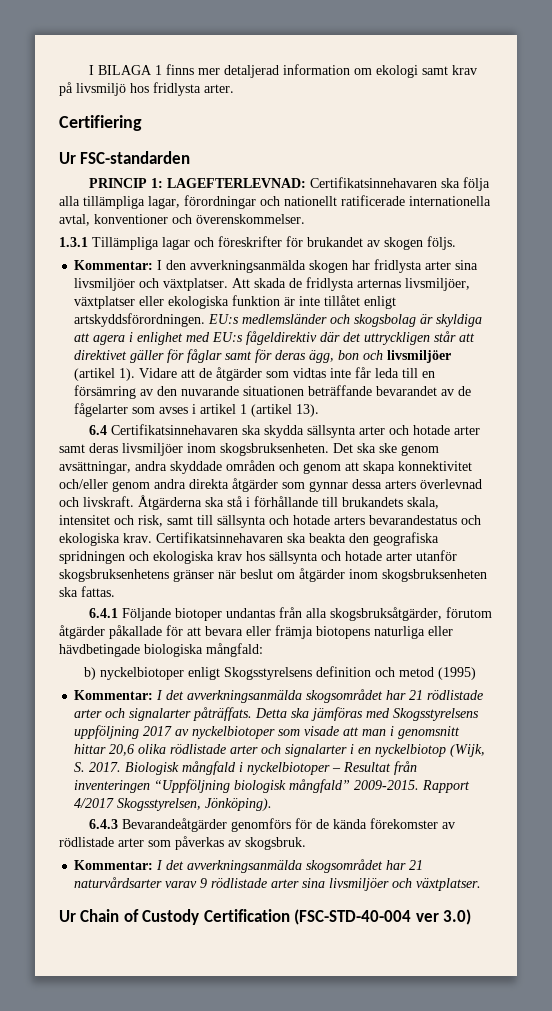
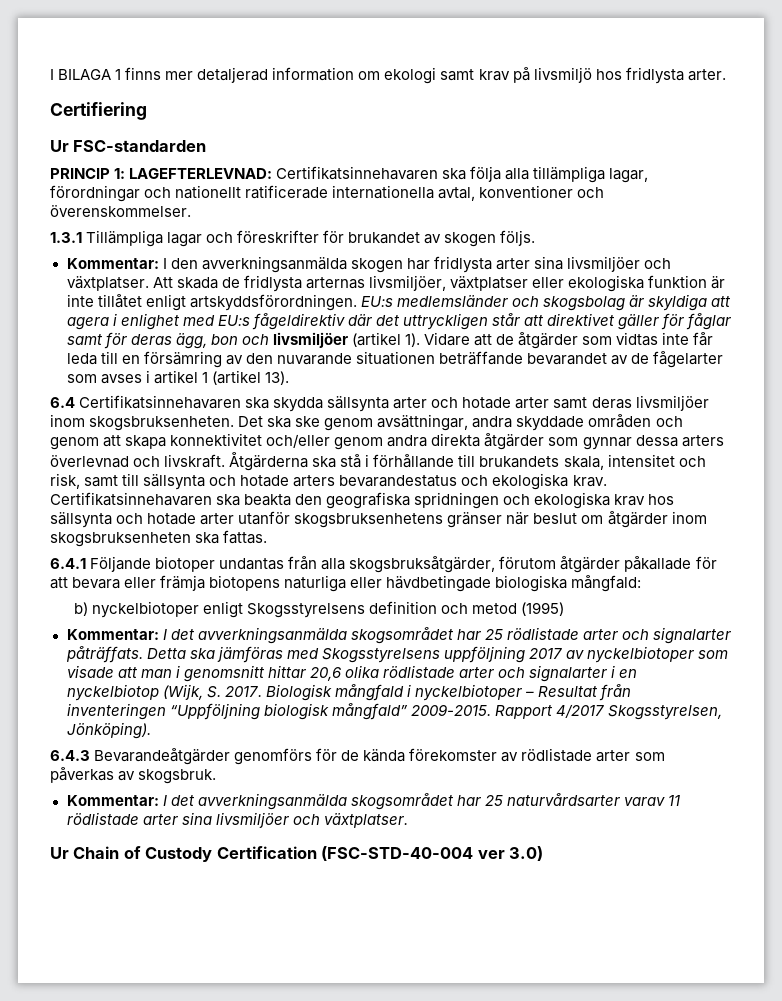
[409,690,424,700] 21 -> [484,629,503,640] 25
[409,860,424,870] 21 -> [484,795,503,806] 25
[200,878,208,888] 9 -> [667,795,680,806] 11

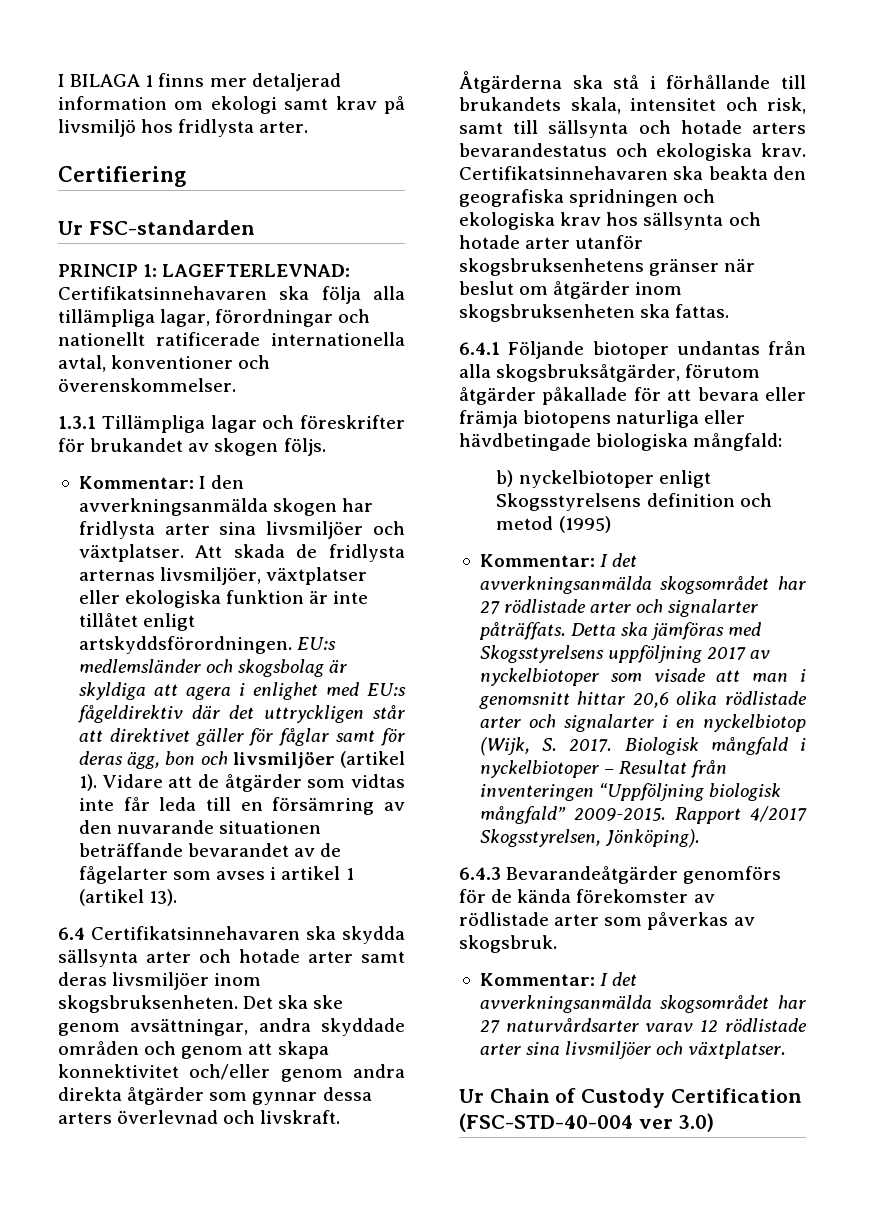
[484,629,503,640] 25 -> [479,601,500,614] 27
[484,795,503,806] 25 -> [479,1020,500,1033] 27
[667,795,680,806] 11 -> [700,1020,719,1032] 12

